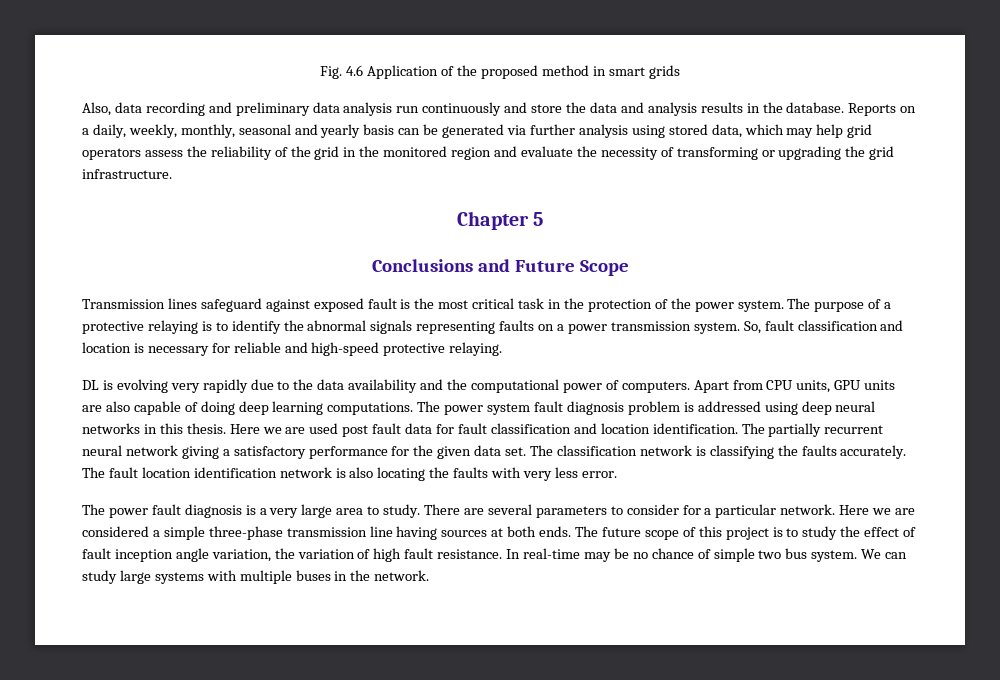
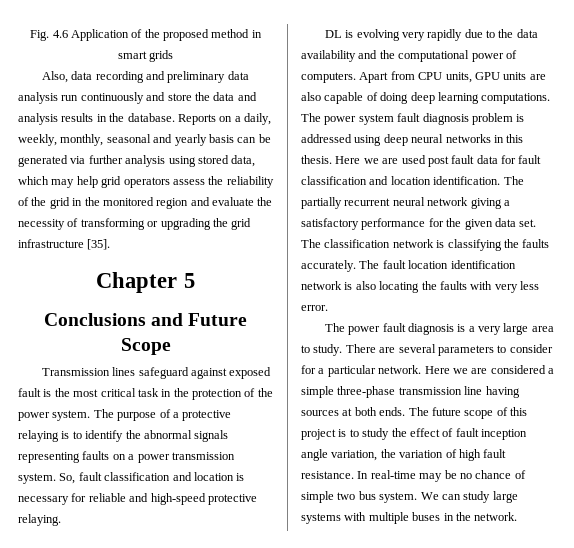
[82,169,172,179] infrastructure. -> [18,239,111,250] infrastructure [35].

